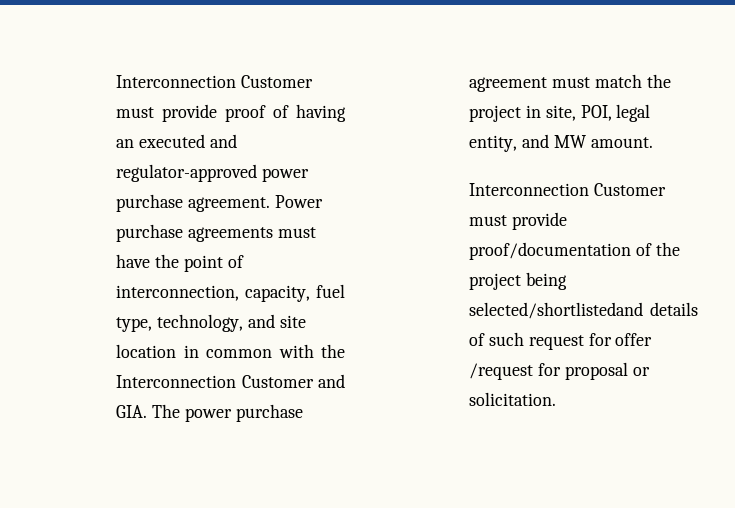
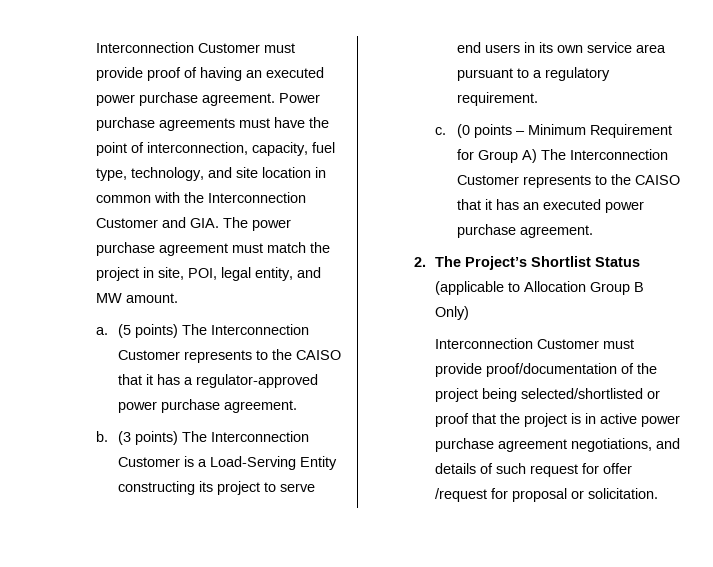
[209,134,237,148] [116,164,258,182] and regulator-approved -> (325, 72) none
(653, 142) none -> [96,324,309,338] [117,349,341,363] [117,374,318,388] [117,399,297,413] [96,431,309,445] [117,456,337,470] [117,481,315,495] [456,42,666,53] [456,67,610,81] [456,92,538,106] [435,124,672,138] [456,149,668,163] [456,174,680,188] [456,199,644,213] [456,224,593,238] [413,256,641,270] [435,281,645,295] [435,306,470,320] // a. (5 points) The Interconnection Customer represents to the CAISO that it has a regulator-approved power purchase agreement. // b. (3 points) The Interconnection Customer is a Load-Serving Entity constructing its project to serve end users in its own service area pursuant to a regulatory requirement. // c. (0 points – Minimum Requirement for Group A) The Interconnection Customer represents to the CAISO that it has an executed power purchase agreement. // 2. The Project’s Shortlist Status (applicable to Allocation Group B Only)
[469,302,644,319] selected/shortlistedand -> [521,388,661,399] [435,413,681,427] [435,438,681,452] selected/shortlisted or proof that the project is in active power purchase agreement negotiations, and

